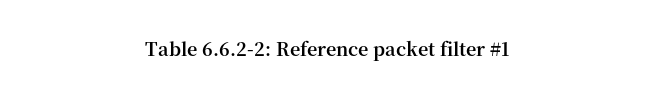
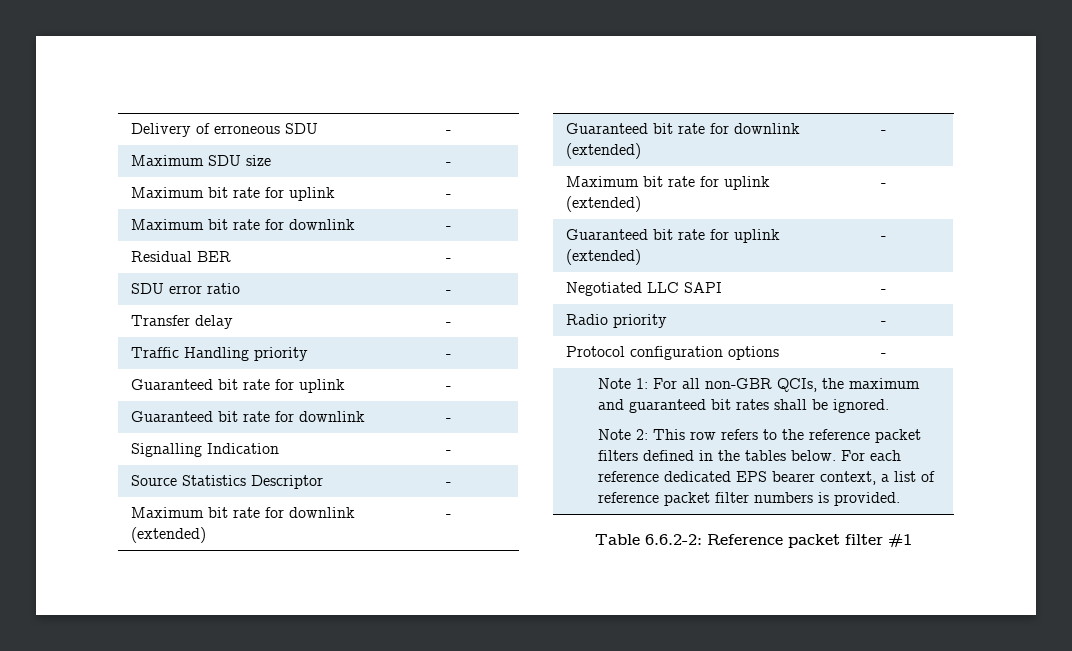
(144, 48) none -> [130,123,318,137] [445,130,451,134] [130,155,271,166] [445,162,451,166] [130,187,335,201] [445,194,451,198] [130,219,355,230] [445,226,451,230] [130,251,231,262] [445,258,451,262] [130,283,240,294] [445,290,451,294] [130,315,233,329] [445,322,451,326] [130,347,308,361] [445,354,451,358] [130,379,345,393] [445,386,451,390] [130,411,365,422] [445,418,451,422] [130,443,279,457] [445,450,451,454] [130,475,323,489] [445,482,451,486] [130,507,355,518] [130,527,206,543] [445,514,451,518] [565,123,800,134] [565,143,641,159] [880,130,886,134] [565,176,770,190] [565,196,641,212] [880,183,886,187] [565,229,780,243] [565,249,641,265] [880,236,886,240] [565,282,722,296] [880,289,886,293] [565,314,667,328] [880,321,886,325] [565,346,779,360] [880,353,886,357] [597,378,920,392] [597,399,889,413] [597,429,921,443] [597,450,901,461] [597,471,935,485] [597,492,900,506] Delivery of erroneous SDU | - // Maximum SDU size | - // Maximum bit rate for uplink | - // Maximum bit rate for downlink | - // Residual BER | - // SDU error ratio | - // Transfer delay | - // Traffic Handling priority | - // Guaranteed bit rate for uplink | - // Guaranteed bit rate for downlink | - // Signalling Indication | - // Source Statistics Descriptor | - // Maximum bit rate for downlink (extended) | - // Guaranteed bit rate for downlink (extended) | - // Maximum bit rate for uplink (extended) | - // Guaranteed bit rate for uplink (extended) | - // Negotiated LLC SAPI | - // Radio priority | - // Protocol configuration options | - // Note 1: For all non-GBR QCIs, the maximum and guaranteed bit rates shall be ignored. // Note 2: This row refers to the reference packet filters defined in the tables below. For each reference dedicated EPS bearer context, a list of reference packet filter numbers is provided. //

